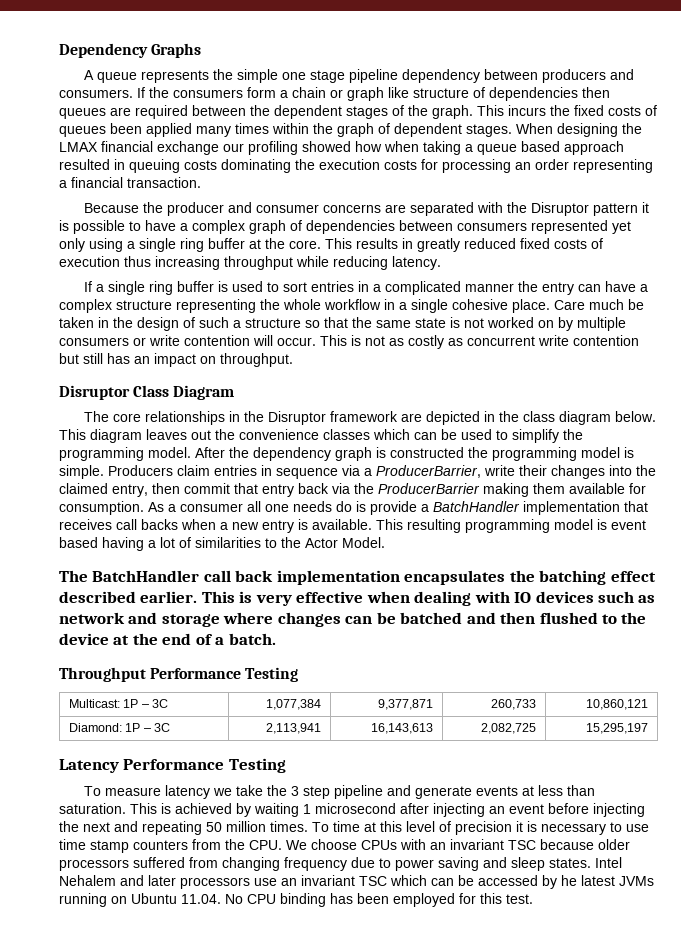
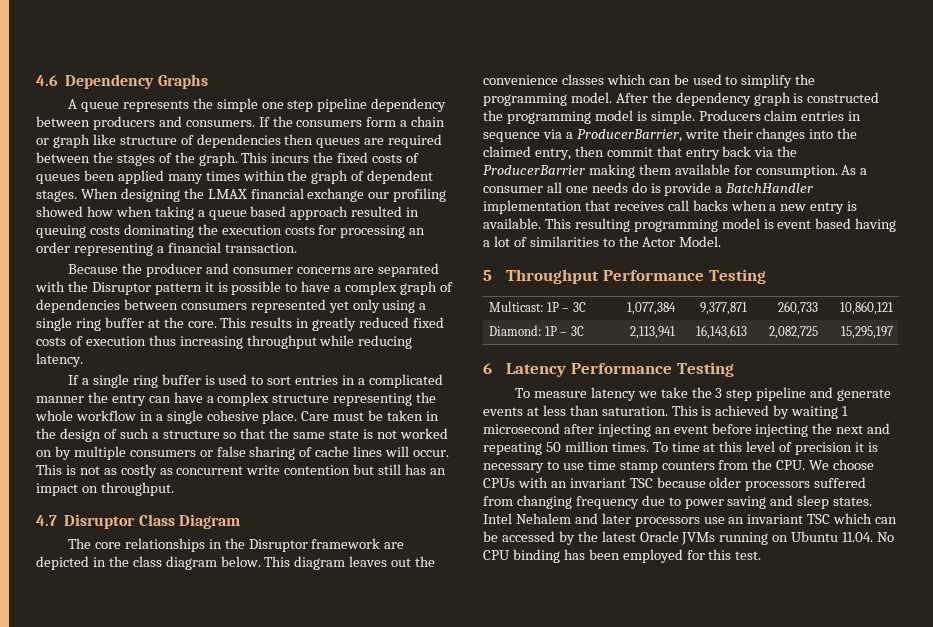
(59, 50) none -> [36,75,58,86] 4.6
[309,70,345,83] stage -> [287,100,314,112] step
[274,105,342,119] dependent -> (113, 157) none
[589,299,624,310] much -> [333,412,365,421] must
[149,335,250,346] write contention -> [216,446,383,460] false sharing of cache lines
(293, 360) none -> [36,515,57,526] 4.7
[59,570,656,585] [59,591,656,606] [59,612,647,627] [59,633,276,645] The BatchHandler call back implementation encapsulates the batching effect described earlier. This is very effective when dealing with IO devices such as network and storage where changes can be batched and then flushed to the device at the end of a batch. // -> [483,270,492,281] 5
(649, 728) none -> [483,363,492,374] 6
[561,875,615,886] he latest -> [577,531,679,542] the latest Oracle

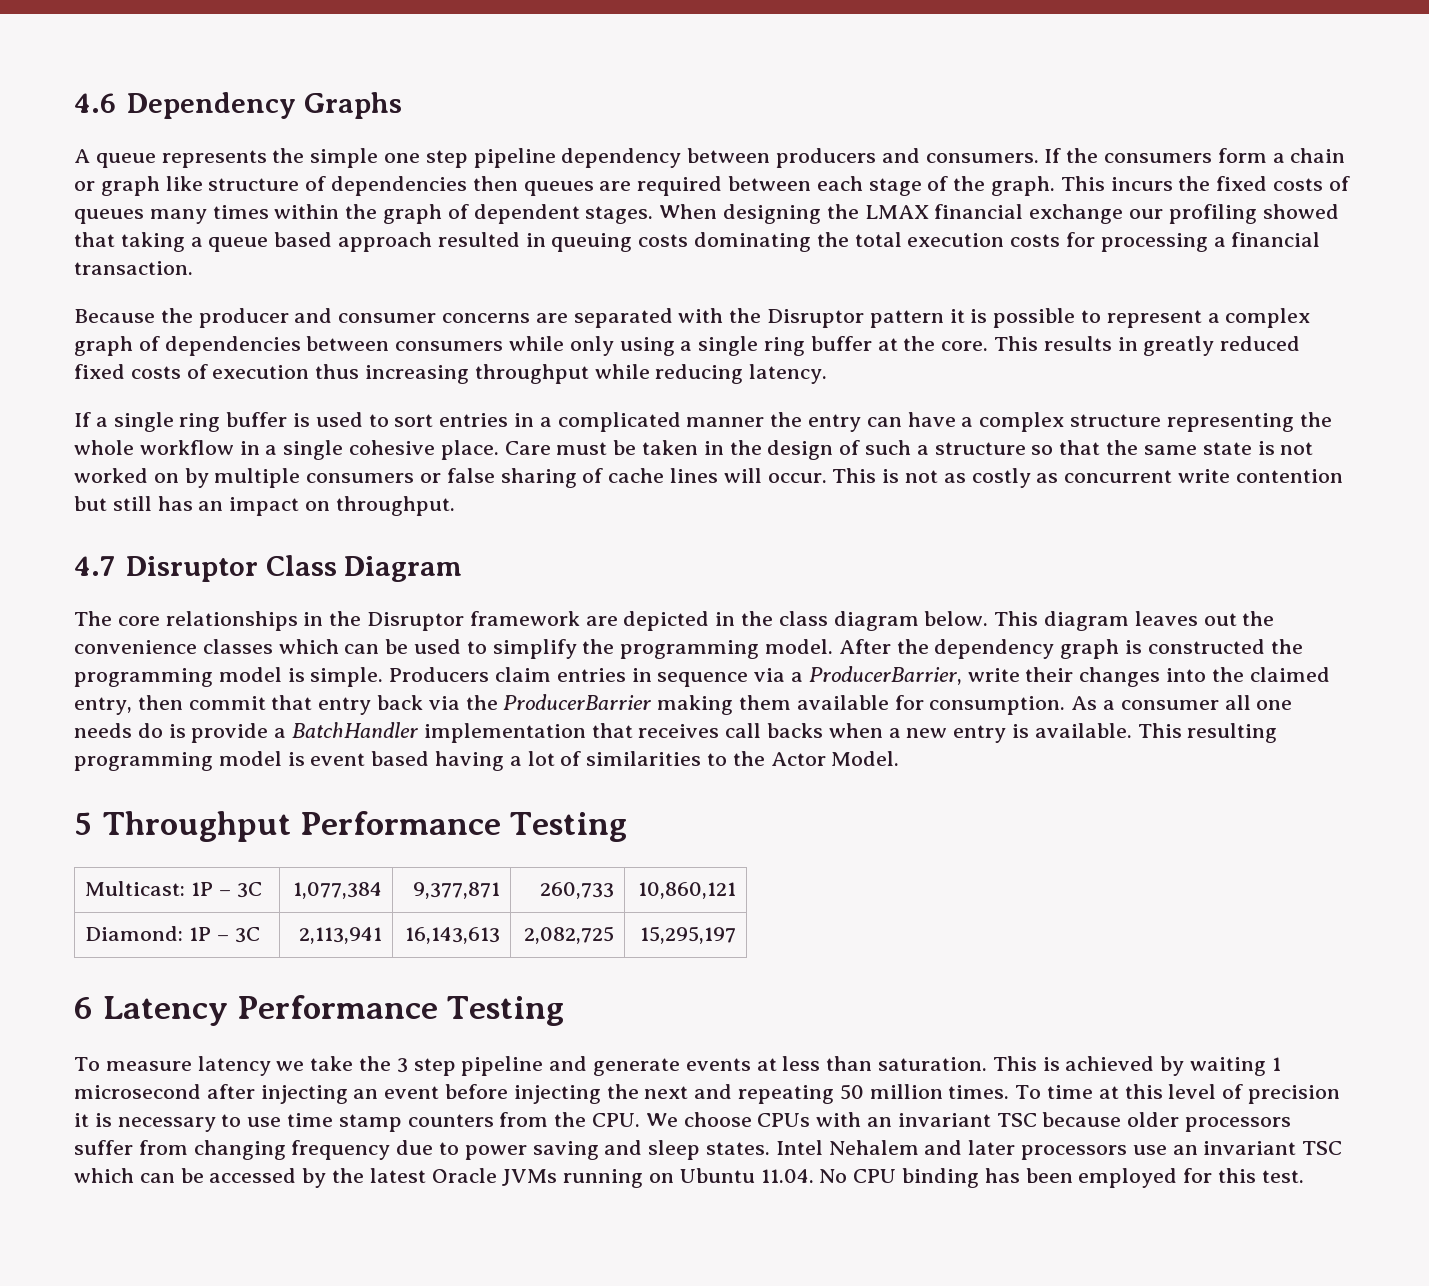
[92,152,155,166] the stages -> [816,176,922,196] each stage
[83,170,164,184] been applied -> (144, 216) none
[86,206,152,217] how when -> [74,232,115,247] that
(218, 229) none -> [854,232,902,247] total
[409,228,426,235] [36,242,153,256] an order representing -> (1208, 242) none
[301,281,331,292] have -> [1106,310,1202,328] represent
[250,299,349,313] represented yet -> [509,336,565,351] while
[814,477,867,488] suffered -> [74,1140,133,1155] suffer

